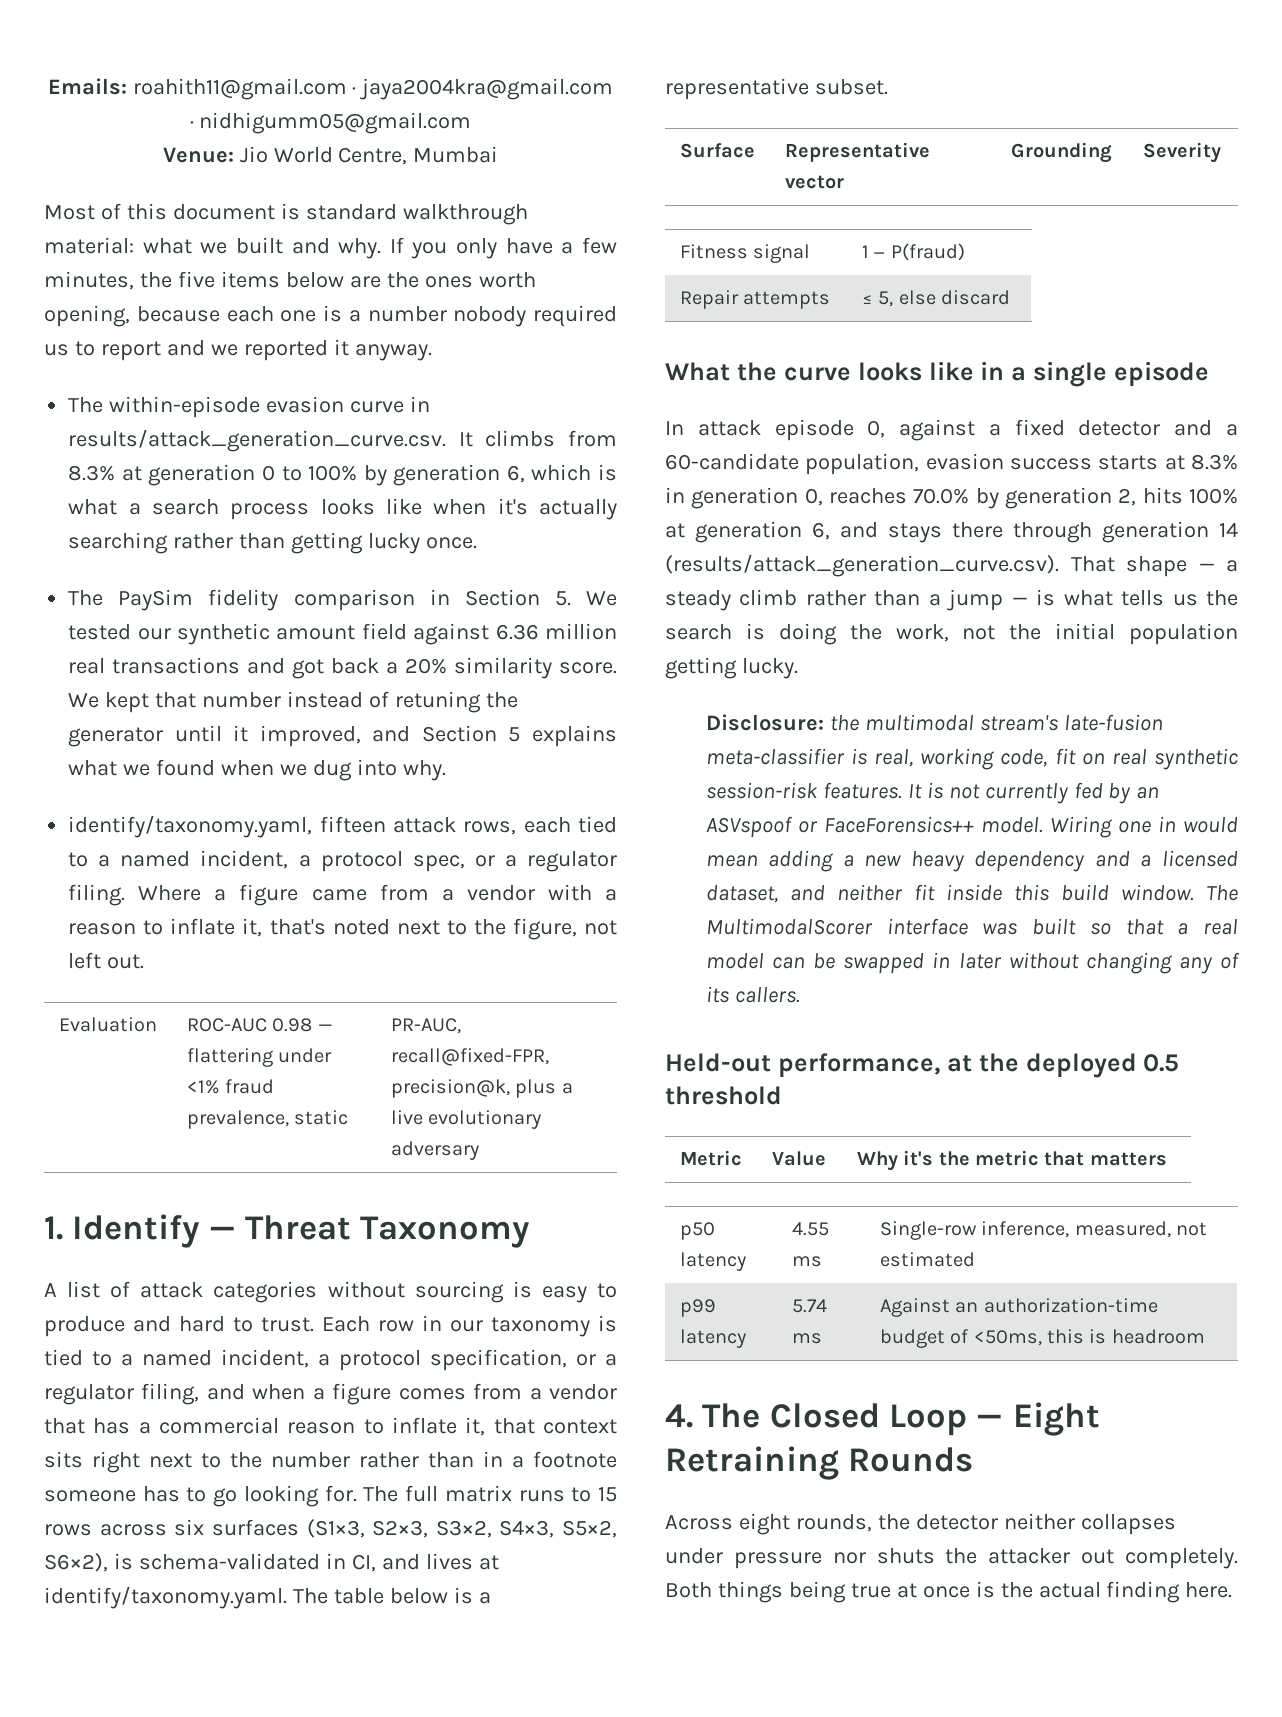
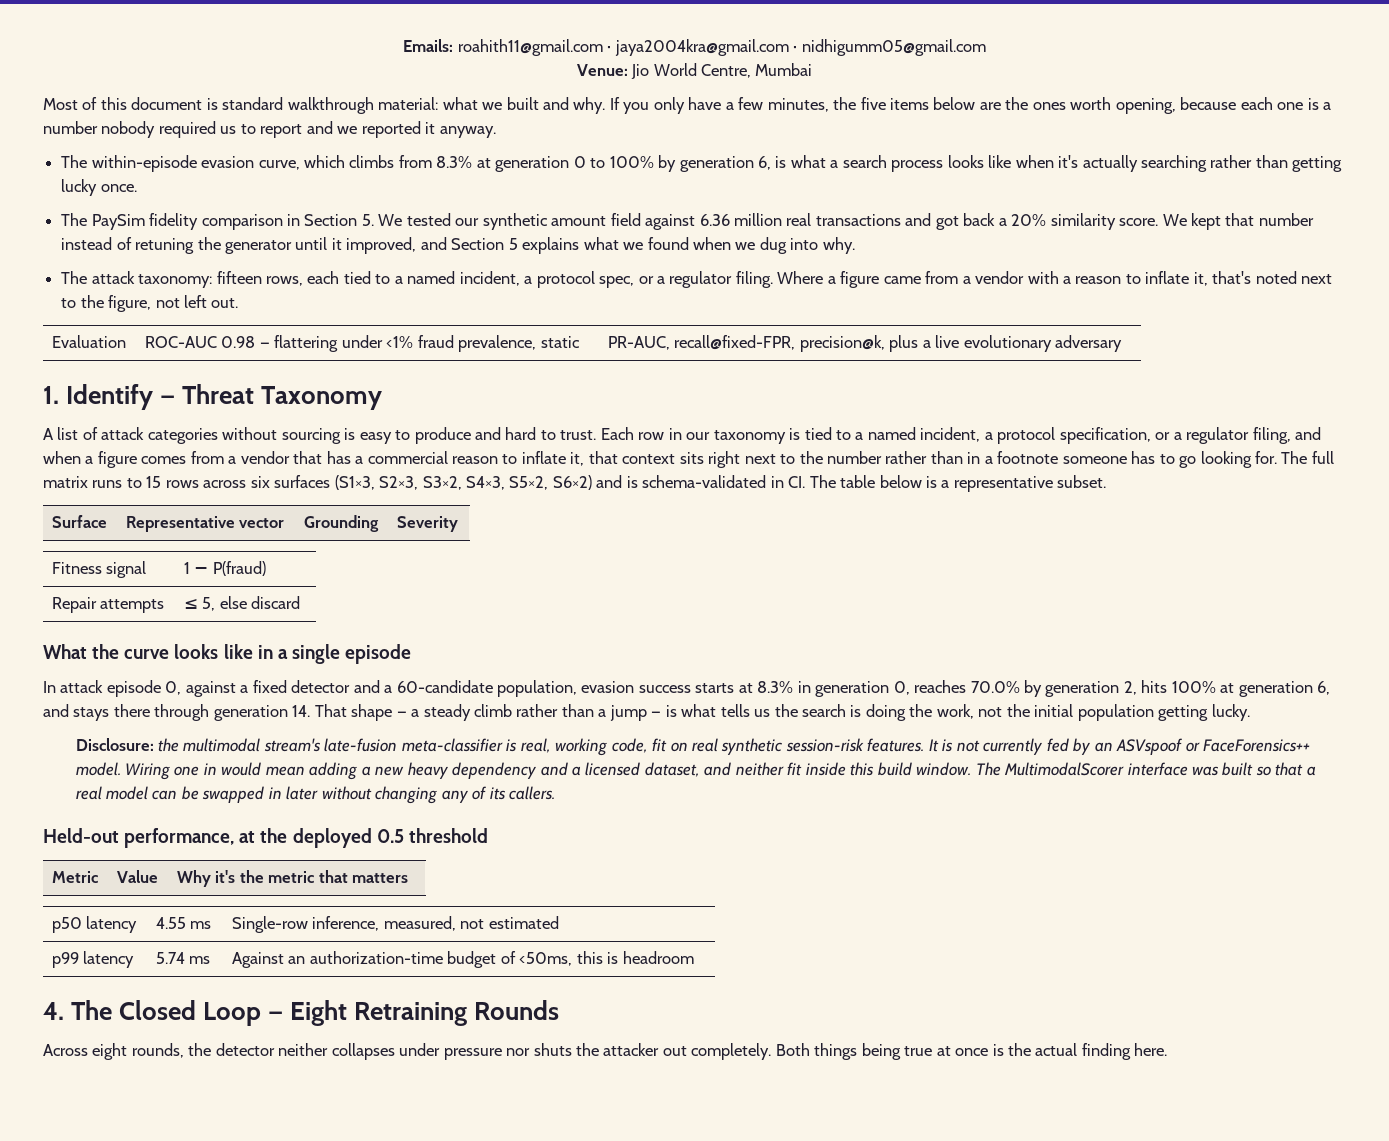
[350,396,430,413] [68,429,473,452] curve in results/attack_generation_curve.csv. It -> [258,155,345,170] curve, which
[531,464,592,481] which -> (771, 163) none
[68,815,456,838] identify/taxonomy.yaml, fifteen attack -> [61,271,262,288] The attack taxonomy: fifteen
[44,1553,108,1572] S6×2), -> [552,475,623,490] S6×2) and
[351,1553,499,1572] [44,1586,287,1609] CI, and lives at identify/taxonomy.yaml. -> [788,476,806,488] CI.
[1219,522,1238,537] [665,554,1059,577] 14 (results/attack_generation_curve.csv). -> [292,705,311,717] 14.

